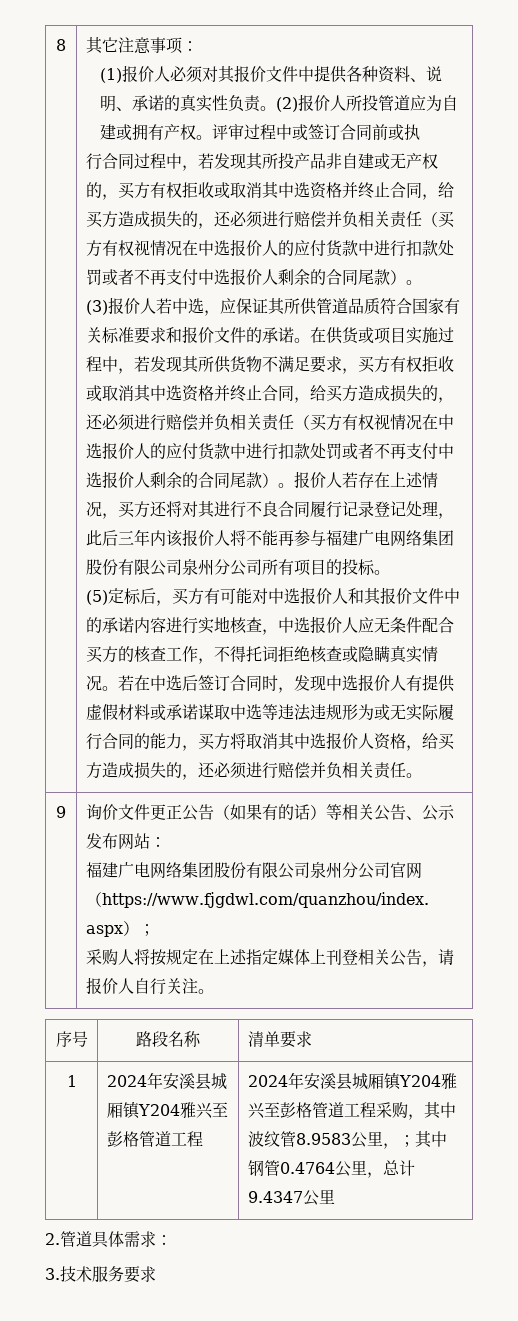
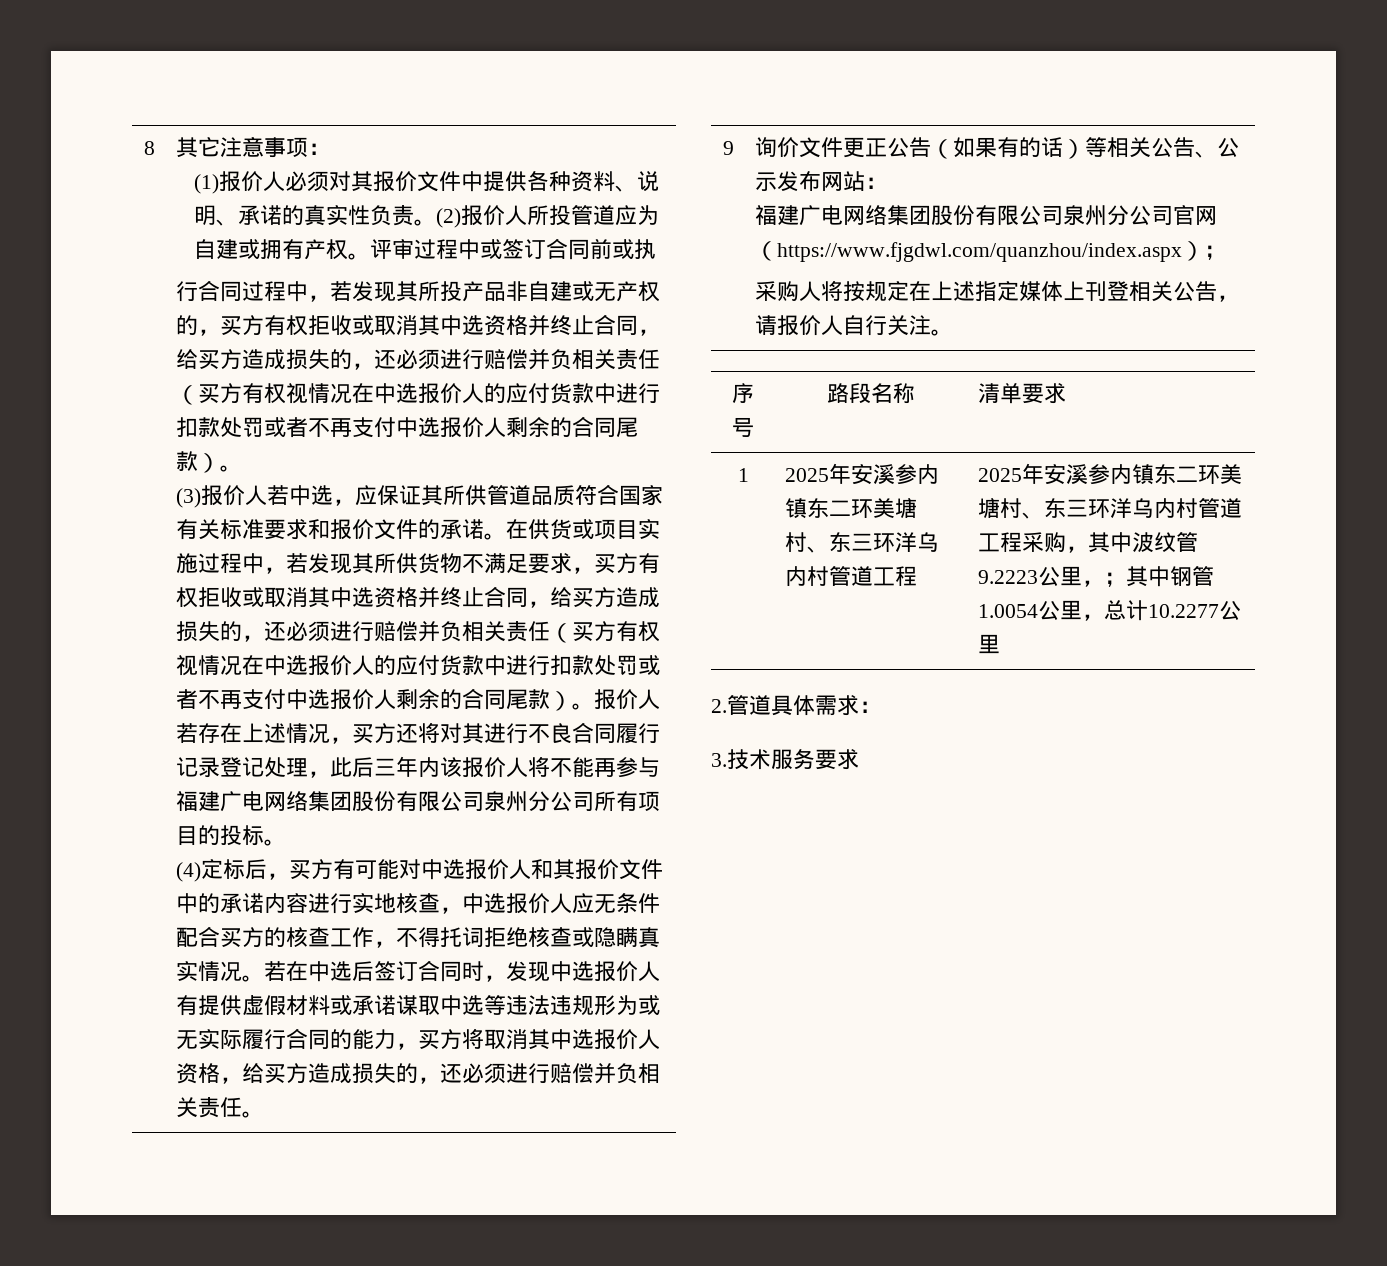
[86,590,109,605] (5) -> [175,862,201,882] (4)
[107,1072,228,1090] [107,1101,229,1119] [107,1131,204,1147] [248,1072,458,1090] [248,1102,313,1119] 2024年安溪县城厢镇Y204雅兴至彭格管道工程 | 2024年安溪县城厢镇Y204雅兴至彭格 -> [784,463,939,485] [784,498,917,519] [784,532,939,553] [784,566,917,586] [977,463,1242,485] [977,498,1198,519] 2025年安溪参内镇东二环美塘村、东三环洋乌内村管道工程 | 2025年安溪参内镇东二环美塘村、东三环洋乌内村
[296,1133,352,1145] 8.9583 -> [977,570,1038,584] 9.2223
[280,1162,336,1174] 0.4764 -> [977,604,1038,618] 1.0054
[248,1191,304,1203] 9.4347 -> [1147,604,1219,618] 10.2277

